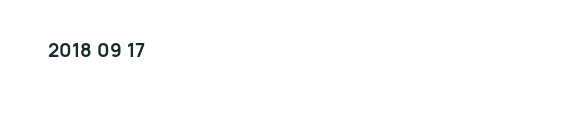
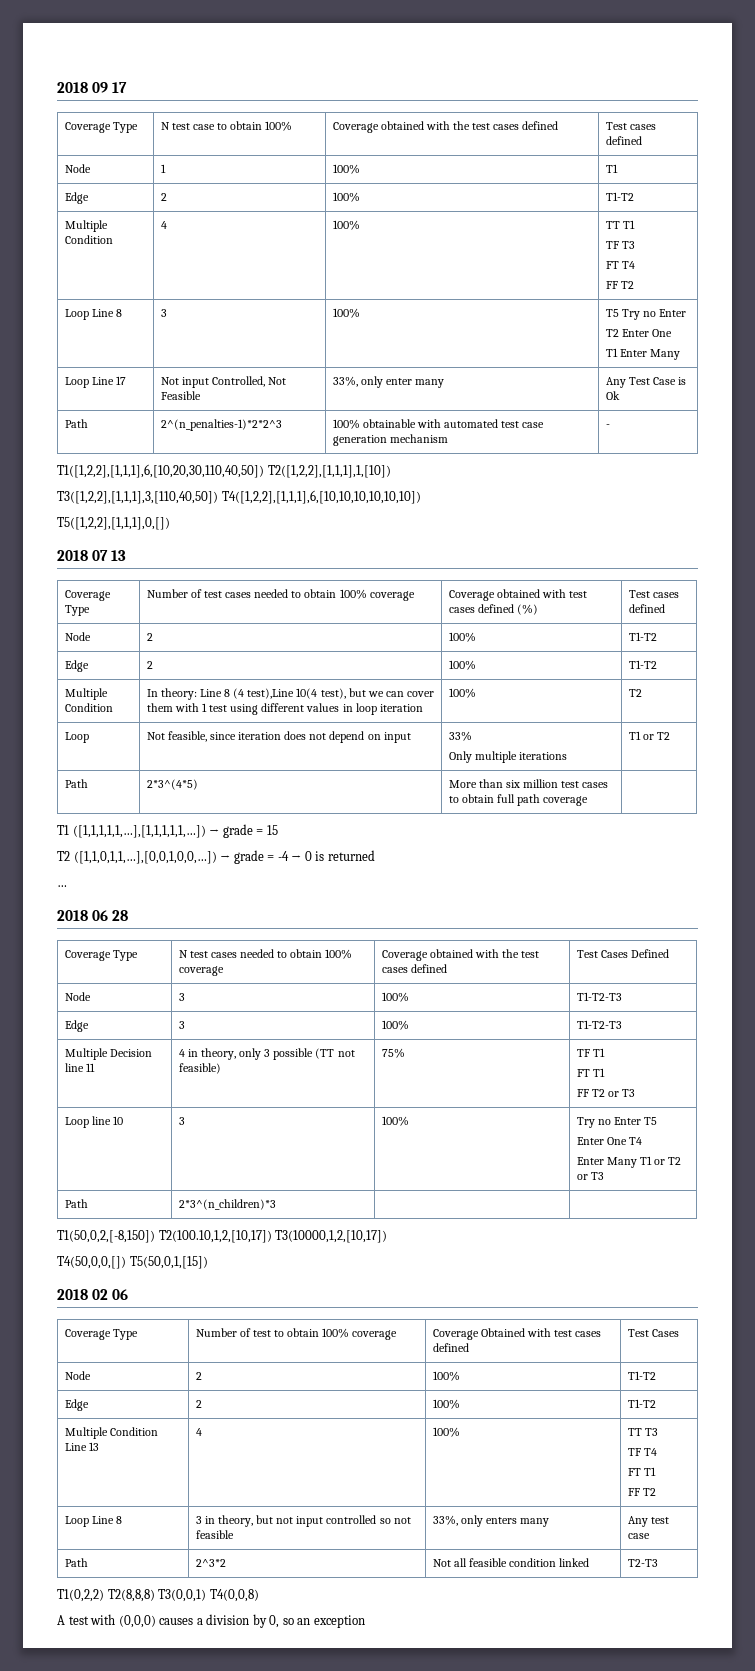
(146, 50) none -> [64,122,138,133] [160,121,293,131] [332,121,559,133] [605,122,656,130] [605,136,642,145] [64,164,91,173] [160,164,166,173] [332,164,360,174] [605,164,618,173] [64,192,89,204] [160,193,167,201] [332,192,360,202] [605,192,634,201] [64,220,108,232] [64,235,113,244] [160,221,167,229] [332,220,360,230] [605,220,635,229] [605,241,635,249] [605,261,635,269] [605,281,634,289] [64,309,122,320] [160,309,167,317] [332,308,360,318] [605,309,687,320] [605,329,672,337] [605,348,680,360] [64,376,126,388] [160,376,287,388] [160,391,201,400] [332,376,445,388] [605,377,687,388] [605,391,620,400] [64,419,88,428] [160,419,282,431] [332,419,545,429] [332,434,448,446] [605,424,610,428] [57,464,391,478] [57,490,421,504] [57,517,170,530] [57,550,127,561] [64,590,111,601] [64,605,90,616] [146,589,415,601] [448,589,588,601] [448,604,538,615] [628,590,679,598] [628,604,665,613] [64,632,91,641] [146,633,153,641] [448,632,476,642] [628,632,657,641] [64,660,89,672] [146,661,153,669] [448,660,476,670] [628,660,657,669] [64,688,108,700] [64,703,113,712] [146,688,434,700] [146,703,423,715] [448,688,476,698] [628,689,642,697] [64,732,89,743] [146,731,411,743] [448,731,472,741] [448,751,567,763] [628,731,670,740] [64,779,88,788] [146,779,198,790] [448,779,609,788] [448,794,589,806] [57,824,278,838] [57,850,375,864] [57,885,67,887] [57,910,129,921] [64,950,138,961] [178,949,353,959] [178,966,224,976] [381,949,540,961] [381,964,447,973] [576,949,669,958] [64,992,91,1001] [178,993,185,1001] [381,992,409,1002] [576,992,622,1001] [64,1020,89,1032] [178,1021,185,1029] [381,1020,409,1030] [576,1020,622,1029] [64,1048,152,1060] [64,1063,95,1072] [178,1048,355,1060] [178,1063,221,1074] [381,1048,405,1058] [576,1048,605,1057] [576,1068,605,1077] [576,1089,636,1097] [64,1116,123,1128] [178,1117,185,1125] [381,1116,409,1126] [576,1117,658,1128] [576,1137,642,1145] [576,1156,682,1168] [576,1172,604,1180] [64,1199,88,1208] [178,1199,276,1210] [57,1230,388,1243] [57,1256,208,1269] [57,1289,129,1300] [64,1329,138,1340] [195,1328,398,1340] [432,1328,602,1340] [432,1343,469,1352] [627,1329,679,1337] [64,1371,91,1380] [195,1372,202,1380] [432,1371,460,1381] [627,1371,656,1380] [64,1399,89,1411] [195,1400,202,1408] [432,1399,460,1409] [627,1399,656,1408] [64,1427,158,1439] [64,1442,99,1451] [195,1428,202,1436] [432,1427,460,1437] [627,1428,658,1436] [627,1448,657,1456] [627,1467,656,1476] [627,1488,656,1496] [64,1516,122,1527] [195,1515,411,1527] [195,1530,234,1539] [432,1515,550,1527] [627,1516,669,1527] [627,1533,650,1539] [64,1558,88,1567] [195,1559,226,1567] [432,1558,590,1567] [627,1559,658,1567] [57,1589,259,1602] [57,1614,365,1628] // Coverage Type | N test case to obtain 100% | Coverage obtained with the test cases defined | Test cases defined // Node | 1 | 100% | T1 // Edge | 2 | 100% | T1-T2 // Multiple Condition | 4 | 100% | TT T1 // TF T3 // FT T4 // FF T2 // Loop Line 8 | 3 | 100% | T5 Try no Enter // T2 Enter One // T1 Enter Many // Loop Line 17 | Not input Controlled, Not Feasible | 33%, only enter many | Any Test Case is Ok // Path | 2^(n_penalties-1)*2*2^3 | 100% obtainable with automated test case generation mechanism | - // T1([1,2,2],[1,1,1],6,[10,20,30,110,40,50]) T2([1,2,2],[1,1,1],1,[10]) // T3([1,2,2],[1,1,1],3,[110,40,50]) T4([1,2,2],[1,1,1],6,[10,10,10,10,10,10]) // T5([1,2,2],[1,1,1],0,[]) // 2018 07 13 // Coverage Type | Number of test cases needed to obtain 100% coverage | Coverage obtained with test cases defined (%) | Test cases defined // Node | 2 | 100% | T1-T2 // Edge | 2 | 100% | T1-T2 // Multiple Condition | In theory: Line 8 (4 test),Line 10(4 test), but we can cover them with 1 test using different values in loop iteration | 100% | T2 // Loop | Not feasible, since iteration does not depend on input | 33% // Only multiple iterations | T1 or T2 // Path | 2*3^(4*5) | More than six million test cases to obtain full path coverage | // T1 ([1,1,1,1,1,…],[1,1,1,1,1,…]) → grade = 15 // T2 ([1,1,0,1,1,…],[0,0,1,0,0,…]) → grade = -4 → 0 is returned // … // 2018 06 28 // Coverage Type | N test cases needed to obtain 100% coverage | Coverage obtained with the test cases defined | Test Cases Defined // Node | 3 | 100% | T1-T2-T3 // Edge | 3 | 100% | T1-T2-T3 // Multiple Decision line 11 | 4 in theory, only 3 possible (TT not feasible) | 75% | TF T1 // FT T1 // FF T2 or T3 // Loop line 10 | 3 | 100% | Try no Enter T5 // Enter One T4 // Enter Many T1 or T2 or T3 // Path | 2*3^(n_children)*3 | | // T1(50,0,2,[-8,150]) T2(100.10,1,2,[10,17]) T3(10000,1,2,[10,17]) // T4(50,0,0,[]) T5(50,0,1,[15]) // 2018 02 06 // Coverage Type | Number of test to obtain 100% coverage | Coverage Obtained with test cases defined | Test Cases // Node | 2 | 100% | T1-T2 // Edge | 2 | 100% | T1-T2 // Multiple Condition Line 13 | 4 | 100% | TT T3 // TF T4 // FT T1 // FF T2 // Loop Line 8 | 3 in theory, but not input controlled so not feasible | 33%, only enters many | Any test case // Path | 2^3*2 | Not all feasible condition linked | T2-T3 // T1(0,2,2) T2(8,8,8) T3(0,0,1) T4(0,0,8) // A test with (0,0,0) causes a division by 0, so an exception

